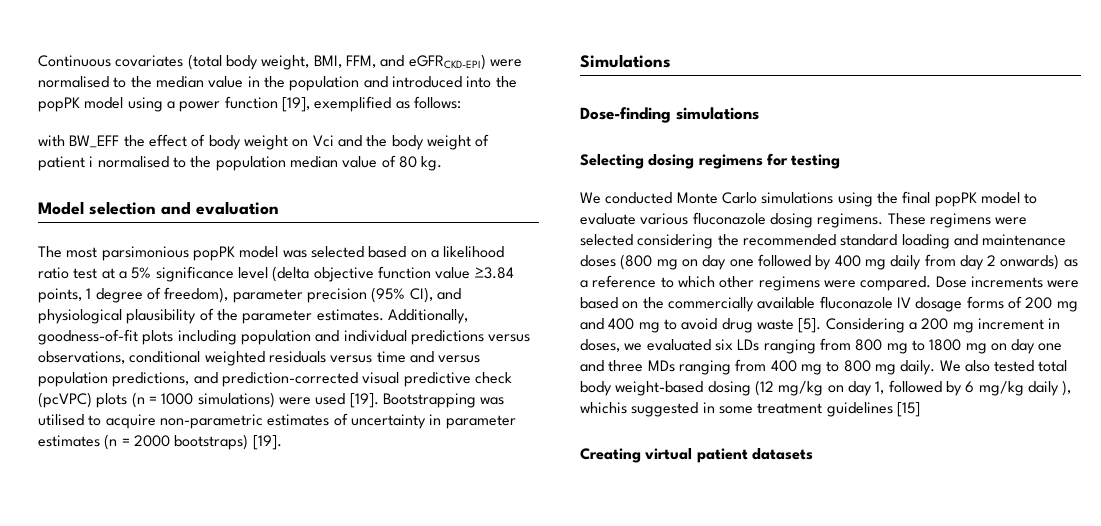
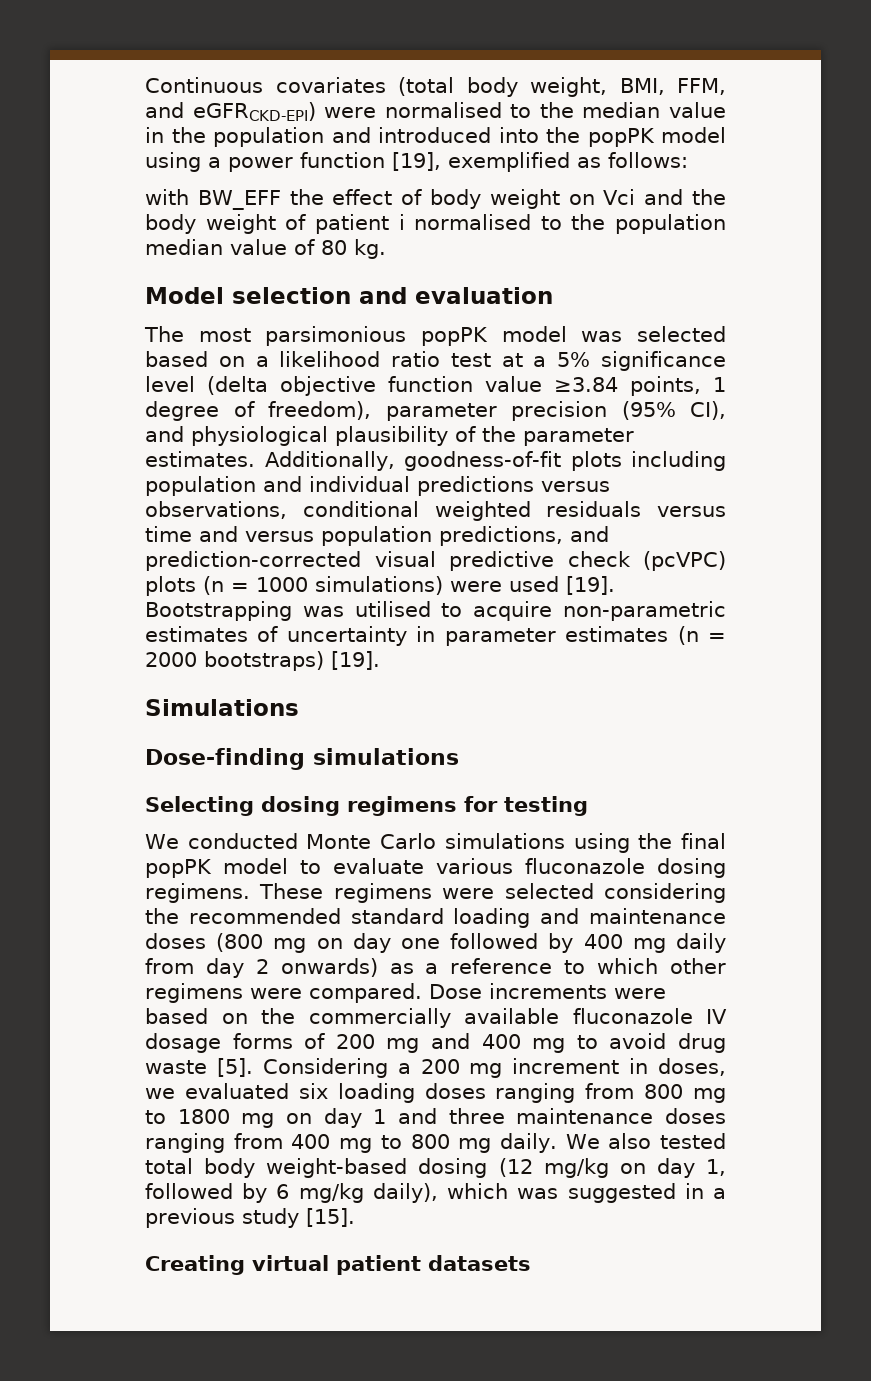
[737,339,760,351] LDs -> [337,1083,486,1103] loading doses
[1038,343,1063,351] one -> [373,1109,387,1124] 1
[647,360,675,372] MDs -> [516,1108,726,1124] maintenance doses
[1027,380,1072,396] [580,402,920,417] daily ), whichis suggested in some treatment guidelines [15] -> [372,1183,726,1203] [145,1208,355,1228] daily), which was suggested in a previous study [15].

